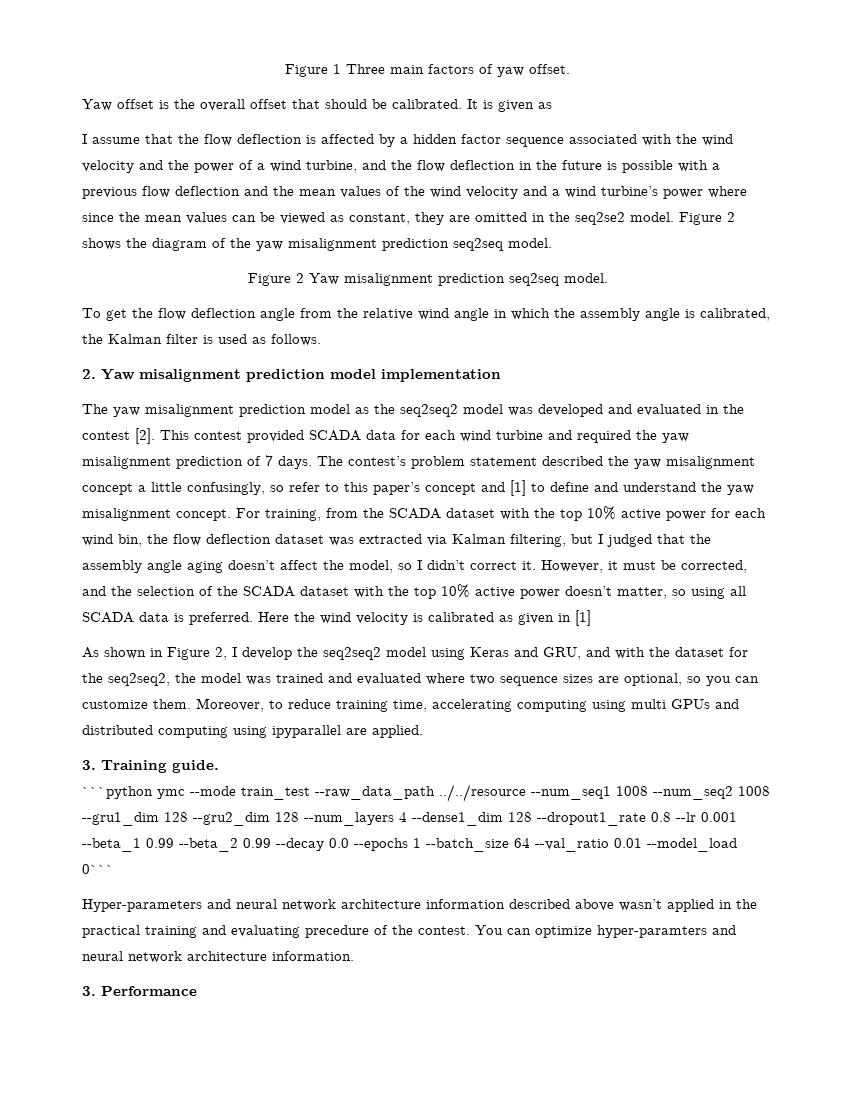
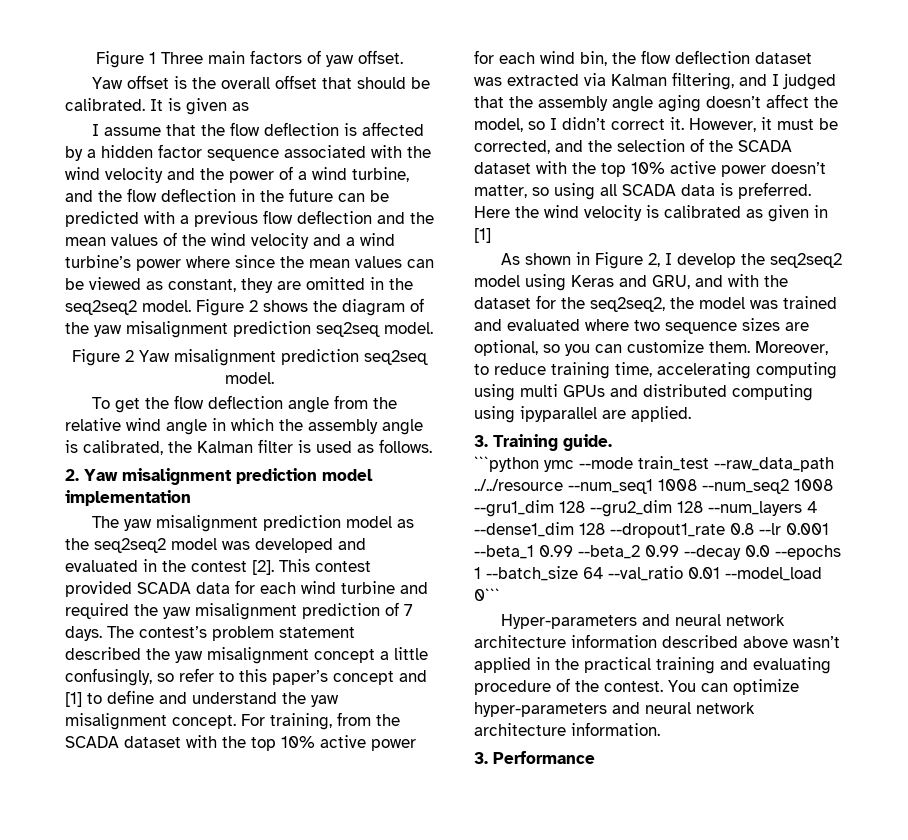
[607,160,673,173] is possible -> [338,190,389,202] [65,211,139,227] can be predicted
[575,212,625,225] seq2se2 -> [65,300,137,315] seq2seq2
[571,534,593,544] but -> [739,74,767,86] and
[305,925,369,938] precedure -> [474,680,551,695] procedure
[597,925,707,938] hyper-paramters -> [474,702,607,717] hyper-parameters

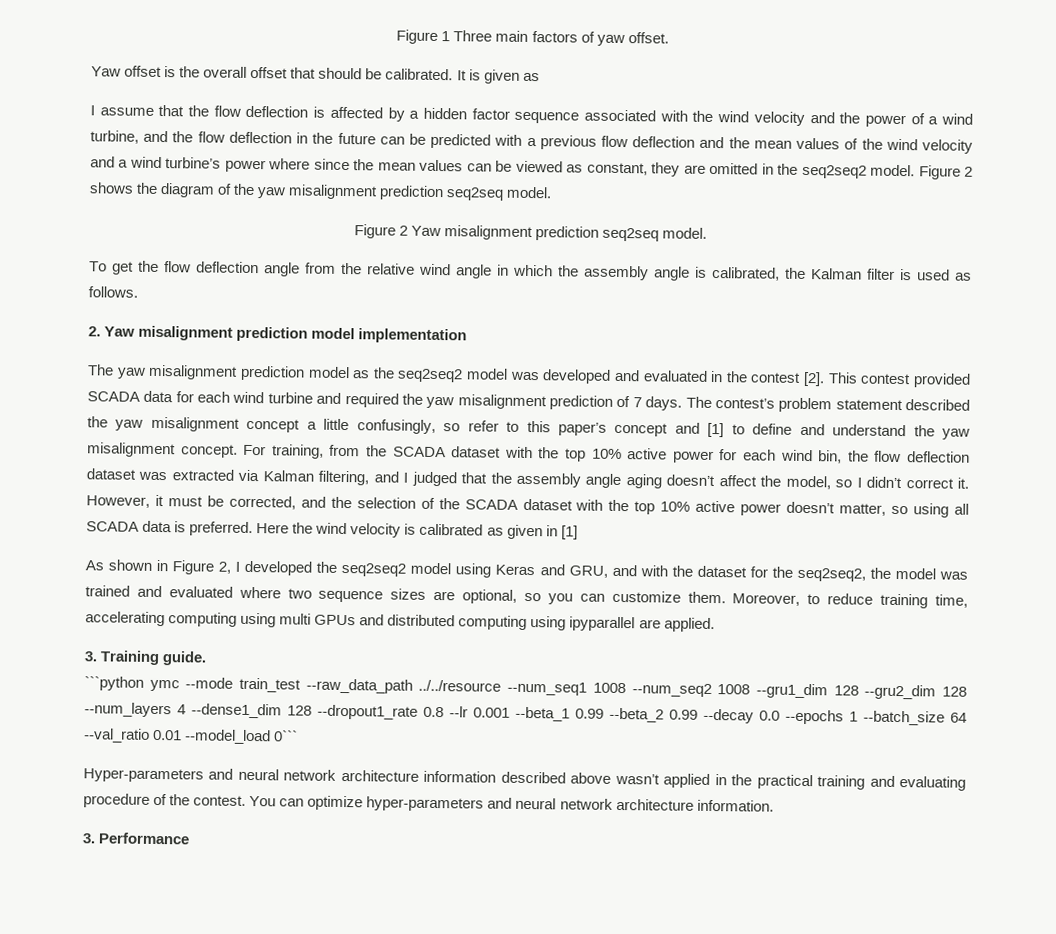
[676,253,736,268] develop -> [244,560,313,576] developed

